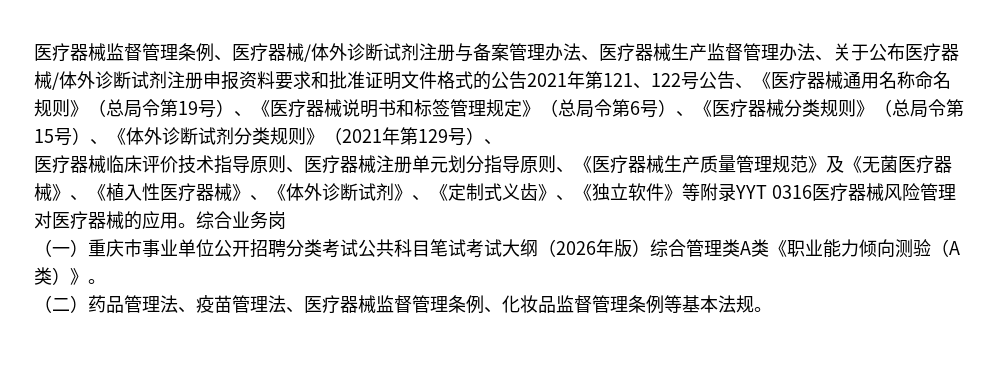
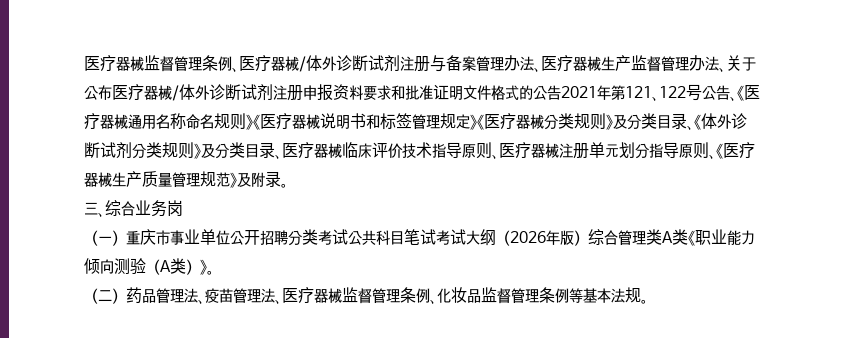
[88,99,252,118] （总局令第19号）、 -> (253, 122) none
[540,99,694,118] （总局令第6号）、 -> (477, 122) none
[874,99,964,118] [34,127,90,146] （总局令第15号） -> [613,113,687,130] 及分类目录
[324,127,502,146] （2021年第129号）、 // -> [201,142,282,159] 及分类目录、
[844,155,952,174] [34,182,956,202] [34,211,196,230] 《无菌医疗器械》、《植入性医疗器械》、《体外诊断试剂》、《定制式义齿》、《独立软件》等附录YYT 0316医疗器械风险管理对医疗器械的应用。 -> [251,171,288,188] [84,202,105,217] 附录。 // 三、

